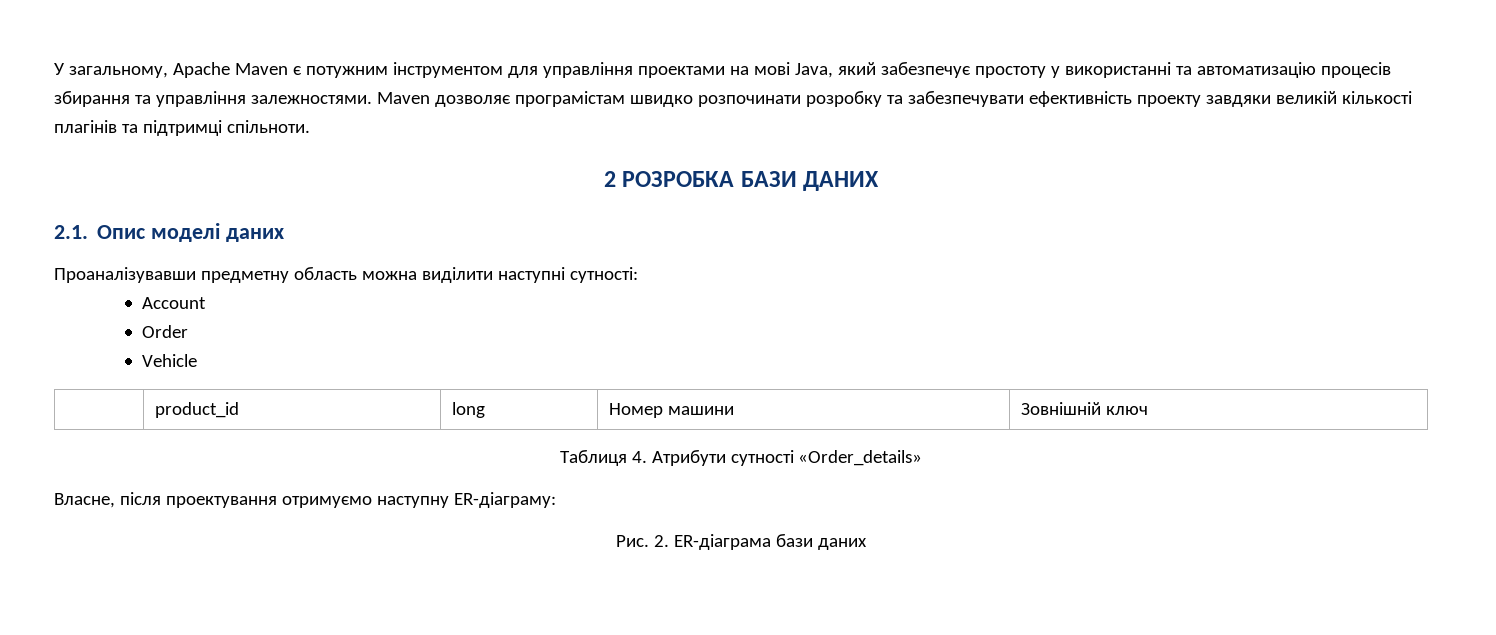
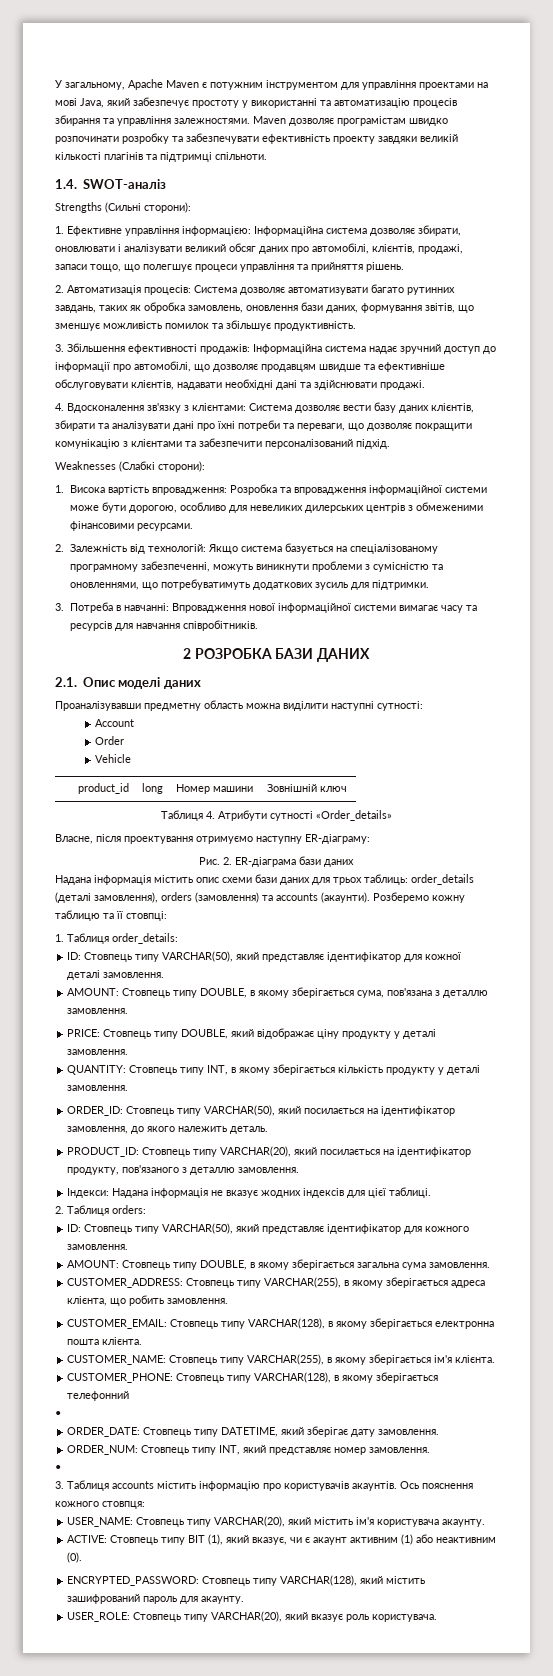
(310, 126) none -> [55,179,166,189] [55,202,191,213] [55,225,461,236] [55,243,463,254] [55,262,404,272] [55,284,455,295] [55,302,474,313] [55,320,356,331] [55,343,496,354] [55,361,445,372] [55,379,425,390] [55,402,474,413] [55,420,472,431] [55,438,390,449] [55,461,205,472] [55,484,487,495] [69,502,483,513] [69,521,193,531] [55,543,438,554] [69,561,443,572] [69,579,429,590] [55,602,477,613] [69,620,258,631] // 1.4. SWOT-аналіз // Strengths (Сильні сторони): // 1. Ефективне управління інформацією: Інформаційна система дозволяє збирати, оновлювати і аналізувати великий обсяг даних про автомобілі, клієнтів, продажі, запаси тощо, що полегшує процеси управління та прийняття рішень. // 2. Автоматизація процесів: Система дозволяє автоматизувати багато рутинних завдань, таких як обробка замовлень, оновлення бази даних, формування звітів, що зменшує можливість помилок та збільшує продуктивність. // 3. Збільшення ефективності продажів: Інформаційна система надає зручний доступ до інформації про автомобілі, що дозволяє продавцям швидше та ефективніше обслуговувати клієнтів, надавати необхідні дані та здійснювати продажі. // 4. Вдосконалення зв'язку з клієнтами: Система дозволяє вести базу даних клієнтів, збирати та аналізувати дані про їхні потреби та переваги, що дозволяє покращити комунікацію з клієнтами та забезпечити персоналізований підхід. // Weaknesses (Слабкі сторони): // 1. Висока вартість впровадження: Розробка та впровадження інформаційної системи може бути дорогою, особливо для невеликих дилерських центрів з обмеженими фінансовими ресурсами. // 2. Залежність від технологій: Якщо система базується на спеціалізованому програмному забезпеченні, можуть виникнути проблеми з сумісністю та оновленнями, що потребуватимуть додаткових зусиль для підтримки. // 3. Потреба в навчанні: Впровадження нової інформаційної системи вимагає часу та ресурсів для навчання співробітників.
(867, 544) none -> [55,874,474,885] [55,892,465,903] [55,910,167,921] [55,933,178,944] [67,951,462,962] [67,970,165,980] [67,987,489,998] [67,1008,129,1014] [67,1028,437,1039] [67,1049,129,1055] [67,1064,481,1075] [67,1085,129,1091] [67,1105,456,1116] [67,1126,269,1134] [67,1146,472,1157] [67,1165,300,1175] [67,1187,432,1198] [55,1205,146,1216] [67,1223,470,1234] [67,1244,129,1250] [67,1259,491,1270] [67,1277,486,1288] [67,1295,229,1306] [67,1318,495,1329] [67,1337,143,1345] [67,1354,496,1365] [67,1372,439,1383] [67,1391,130,1401] [55,1411,61,1417] [67,1426,440,1437] [67,1445,431,1455] [55,1465,61,1471] [55,1480,473,1491] [55,1501,145,1509] [67,1516,486,1527] [67,1534,497,1545] [67,1552,83,1563] [67,1575,426,1586] [67,1594,245,1604] [67,1611,438,1622] // Надана інформація містить опис схеми бази даних для трьох таблиць: order_details (деталі замовлення), orders (замовлення) та accounts (акаунти). Розберемо кожну таблицю та її стовпці: // 1. Таблиця order_details: // ID: Стовпець типу VARCHAR(50), який представляє ідентифікатор для кожної деталі замовлення. // AMOUNT: Стовпець типу DOUBLE, в якому зберігається сума, пов'язана з деталлю замовлення. // PRICE: Стовпець типу DOUBLE, який відображає ціну продукту у деталі замовлення. // QUANTITY: Стовпець типу INT, в якому зберігається кількість продукту у деталі замовлення. // ORDER_ID: Стовпець типу VARCHAR(50), який посилається на ідентифікатор замовлення, до якого належить деталь. // PRODUCT_ID: Стовпець типу VARCHAR(20), який посилається на ідентифікатор продукту, пов'язаного з деталлю замовлення. // Індекси: Надана інформація не вказує жодних індексів для цієї таблиці. // 2. Таблиця orders: // ID: Стовпець типу VARCHAR(50), який представляє ідентифікатор для кожного замовлення. // AMOUNT: Стовпець типу DOUBLE, в якому зберігається загальна сума замовлення. // CUSTOMER_ADDRESS: Стовпець типу VARCHAR(255), в якому зберігається адреса клієнта, що робить замовлення. // CUSTOMER_EMAIL: Стовпець типу VARCHAR(128), в якому зберігається електронна пошта клієнта. // CUSTOMER_NAME: Стовпець типу VARCHAR(255), в якому зберігається ім'я клієнта. // CUSTOMER_PHONE: Стовпець типу VARCHAR(128), в якому зберігається телефонний // • // ORDER_DATE: Стовпець типу DATETIME, який зберігає дату замовлення. // ORDER_NUM: Стовпець типу INT, який представляє номер замовлення. // • // 3. Таблиця accounts містить інформацію про користувачів акаунтів. Ось пояснення кожного стовпця: // USER_NAME: Стовпець типу VARCHAR(20), який містить ім'я користувача акаунту. // ACTIVE: Стовпець типу BIT (1), який вказує, чи є акаунт активним (1) або неактивним (0). // ENCRYPTED_PASSWORD: Стовпець типу VARCHAR(128), який містить зашифрований пароль для акаунту. // USER_ROLE: Стовпець типу VARCHAR(20), який вказує роль користувача.

